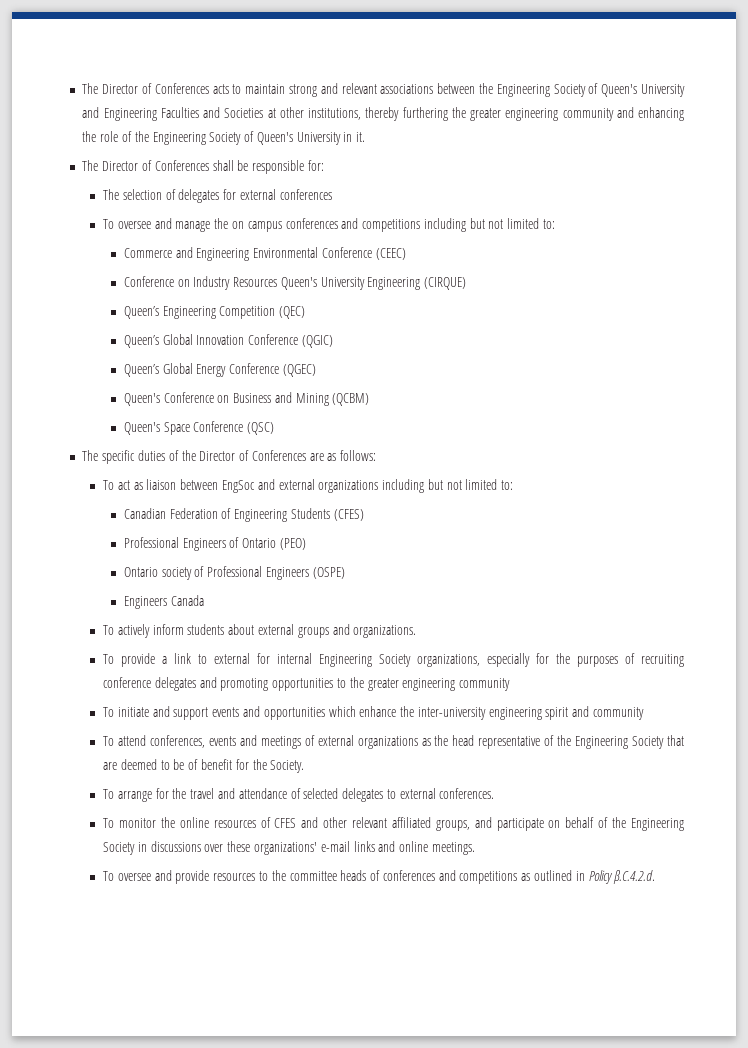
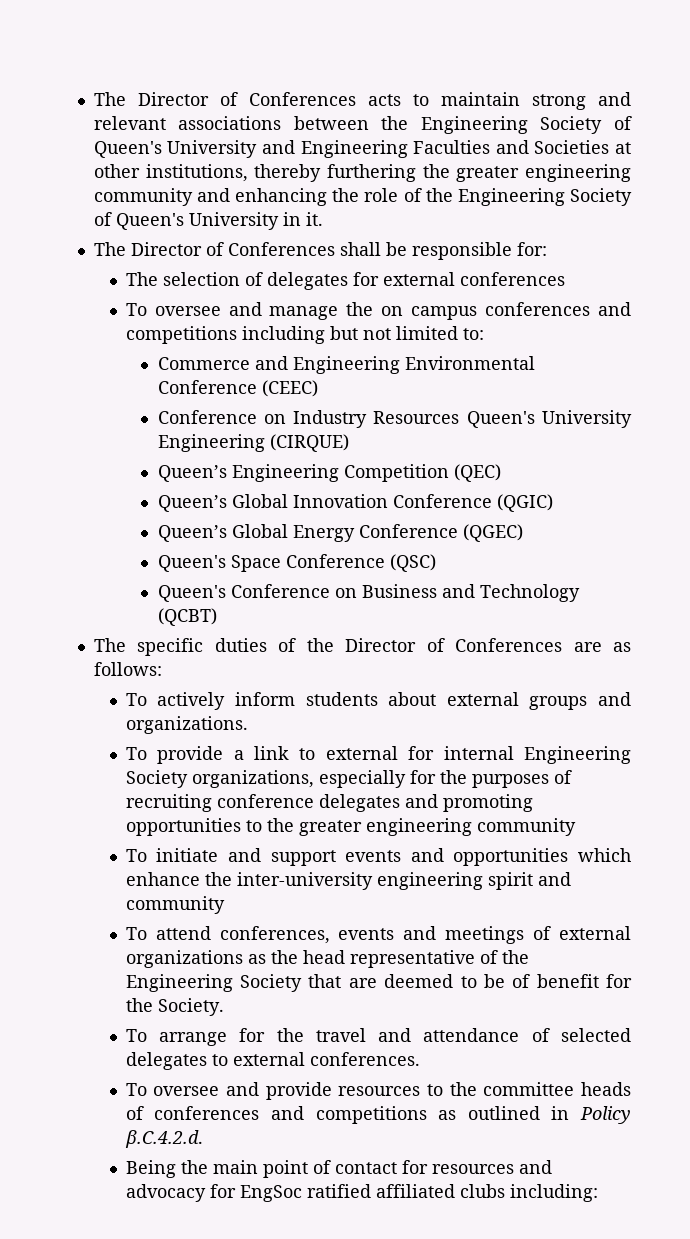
(316, 370) none -> [157,554,436,572] // Queen's Space Conference (QSC)
[295,393,370,406] [123,421,275,435] Mining (QCBM) // Queen's Space Conference (QSC) -> [479,584,580,602] [157,608,217,626] Technology (QCBT)
[103,479,514,493] [123,508,364,522] [123,537,306,551] [123,566,345,580] [123,595,204,609] // To act as liaison between EngSoc and external organizations including but not limited to: // Canadian Federation of Engineering Students (CFES) // Professional Engineers of Ontario (PEO) // Ontario society of Professional Engineers (OSPE) // Engineers Canada -> (162, 669) none
[103,817,685,831] [103,841,475,855] // To monitor the online resources of CFES and other relevant affiliated groups, and participate on behalf of the Engineering Society in discussions over these organizations' e-mail links and online meetings. -> (420, 1059) none
(656, 877) none -> [125,1160,552,1178] [125,1184,598,1202] // Being the main point of contact for resources and advocacy for EngSoc ratified affiliated clubs including:

